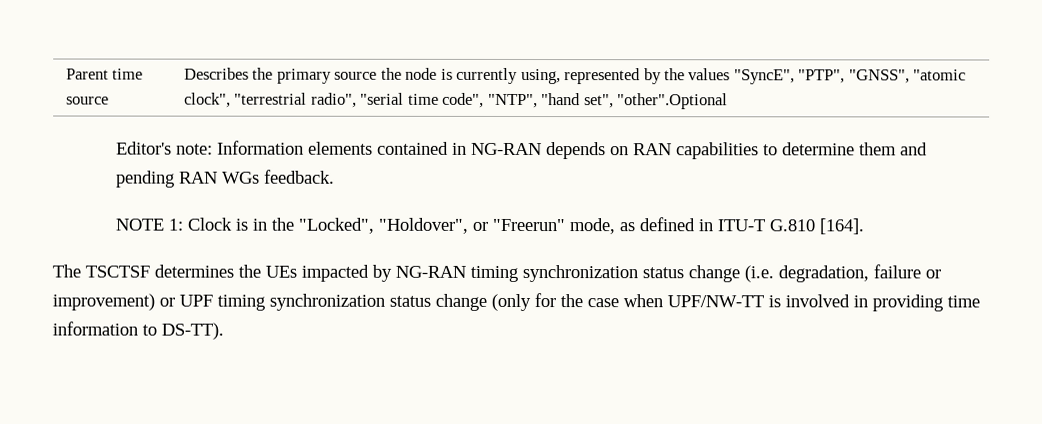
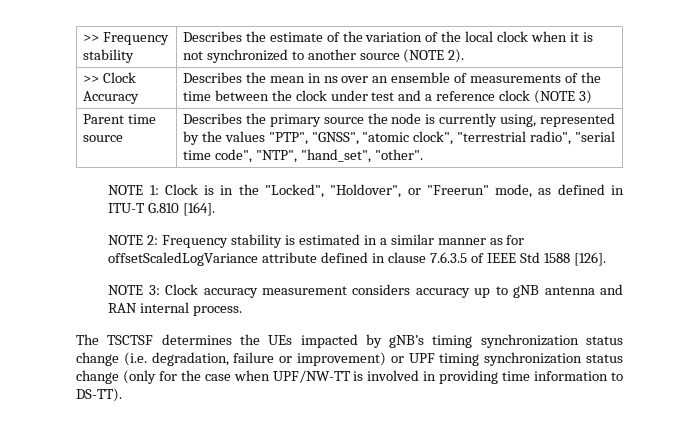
(65, 74) none -> [82,32,169,45] [82,49,134,63] [182,31,593,42] [182,49,465,63] [82,72,136,83] [82,91,139,104] [182,72,601,83] [182,90,592,104] >> Frequency stability | Describes the estimate of the variation of the local clock when it is not synchronized to another source (NOTE 2). // >> Clock Accuracy | Describes the mean in ns over an ensemble of measurements of the time between the clock under test and a reference clock (NOTE 3) //
[733,69,795,85] "SyncE", -> (265, 136) none
[541,93,729,110] [116,140,929,160] [116,169,336,188] "hand set", "other".Optional // Editor's note: Information elements contained in NG-RAN depends on RAN capabilities to determine them and pending RAN WGs feedback. -> [300,149,423,163] "hand_set", "other".
(865, 226) none -> [108,234,525,248] [108,252,606,266] [108,284,623,298] [108,302,243,316] // NOTE 2: Frequency stability is estimated in a similar manner as for offsetScaledLogVariance attribute defined in clause 7.6.3.5 of IEEE Std 1588 [126]. // NOTE 3: Clock accuracy measurement considers accuracy up to gNB antenna and RAN internal process.
[395,265,466,278] NG-RAN -> [389,335,425,348] gNB’s

